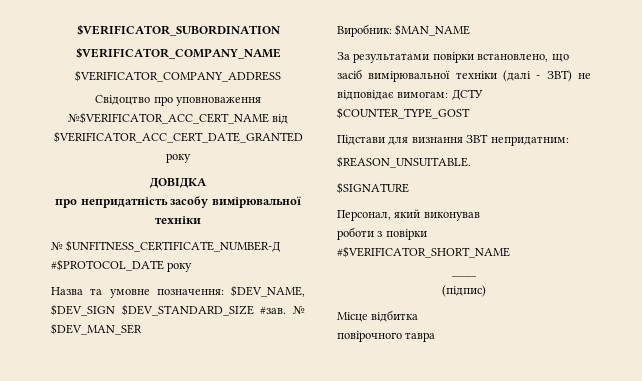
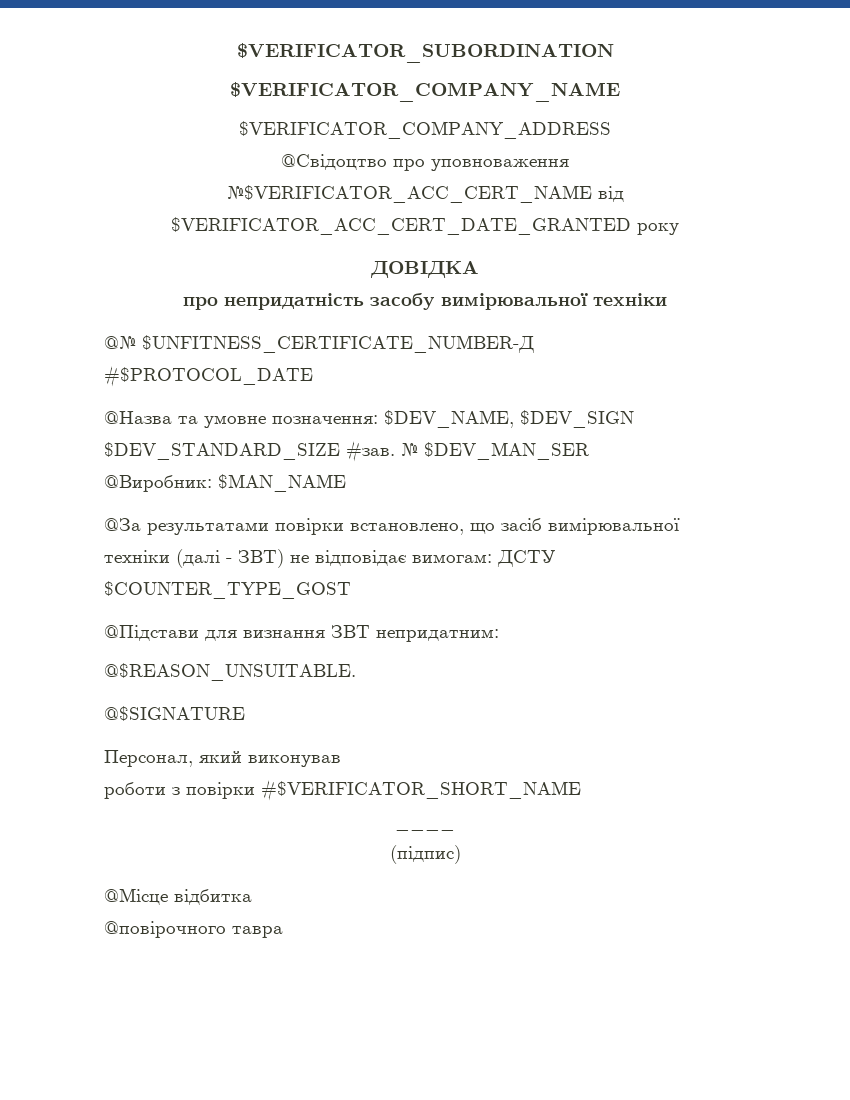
[95,95,151,105] Свідоцтво -> [281,154,387,170] @Свідоцтво
[51,242,63,251] № -> [104,336,136,349] @№
[167,262,193,272] [51,287,83,295] року // Назва -> [104,411,172,424] // @Назва
[337,24,392,37] Виробник: -> [104,475,212,492] @Виробник:
[337,52,350,60] За -> [104,518,141,531] @За
[337,135,385,145] Підстави -> [104,625,199,641] @Підстави
[337,156,471,168] [337,182,409,194] $REASON_UNSUITABLE. // $SIGNATURE -> [104,663,356,681] [104,706,245,721] @$REASON_UNSUITABLE. // @$SIGNATURE
[337,312,368,322] Місце -> [104,888,168,905] @Місце
[337,331,402,342] повірочного -> [104,921,226,938] @повірочного

